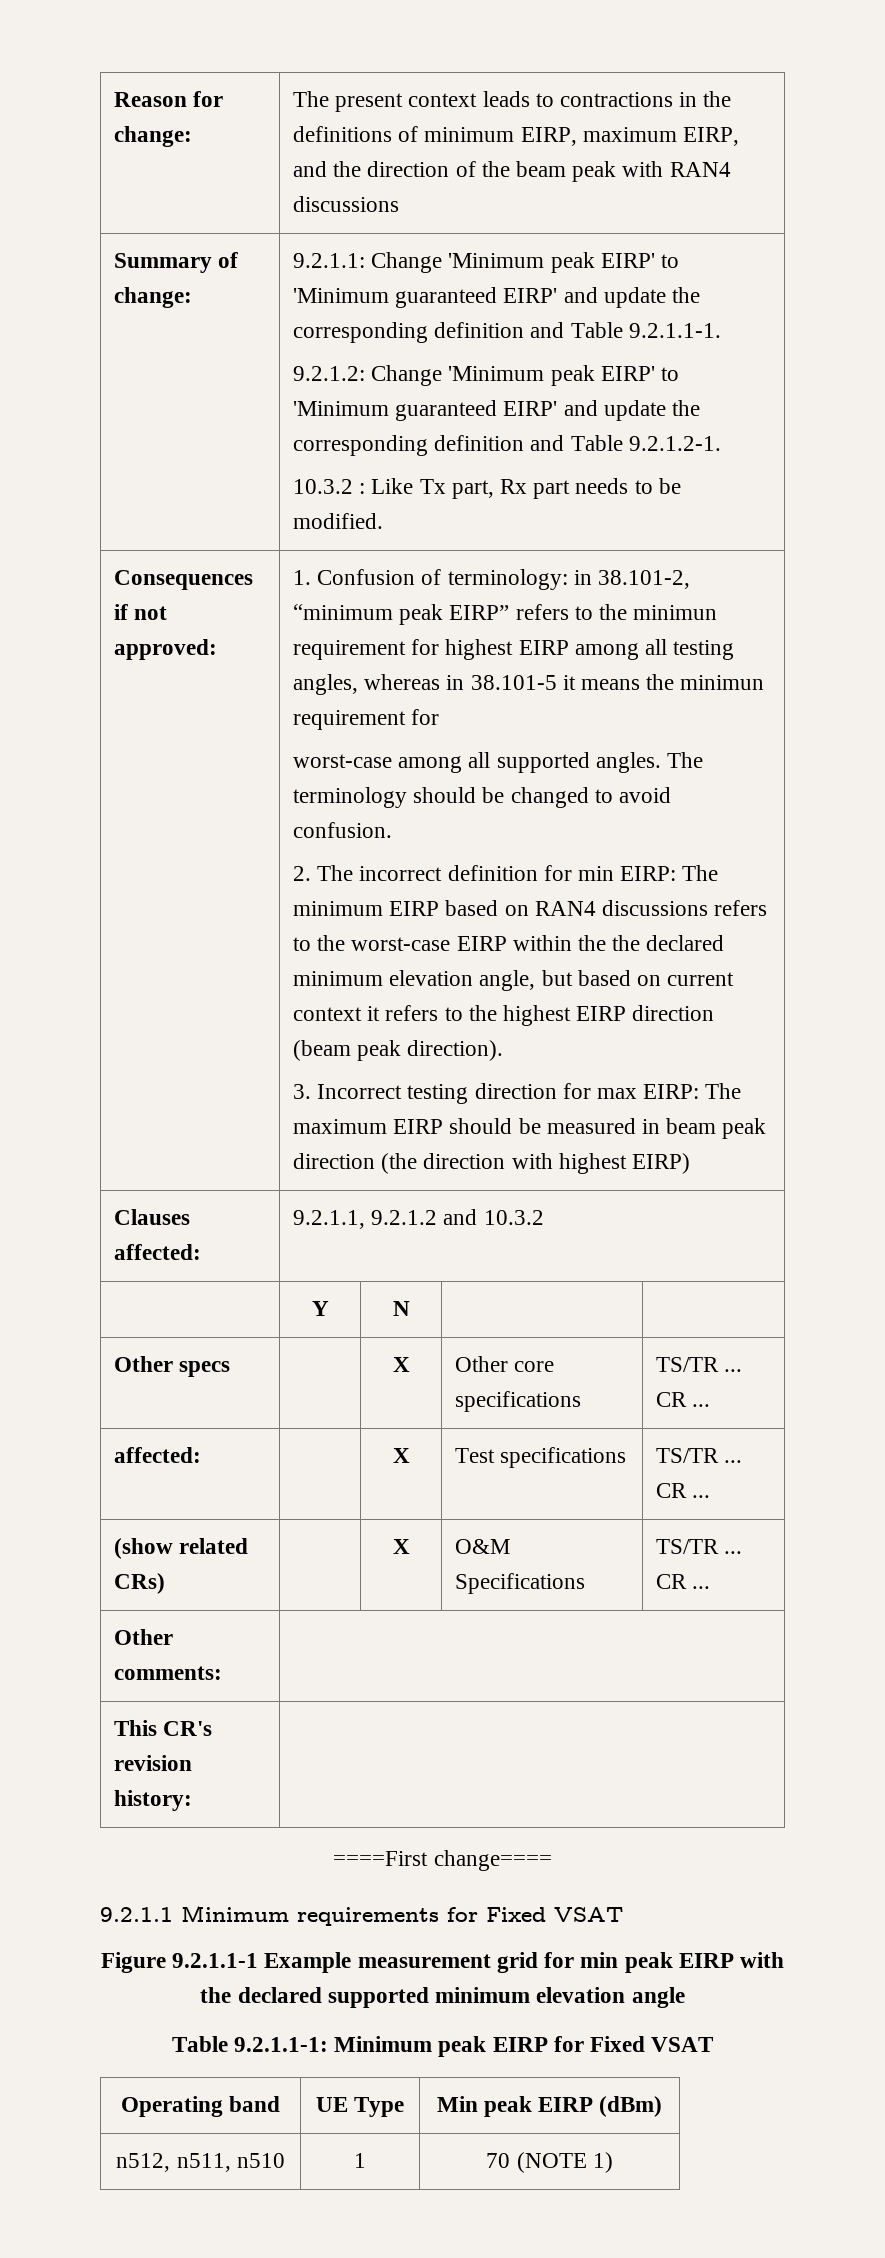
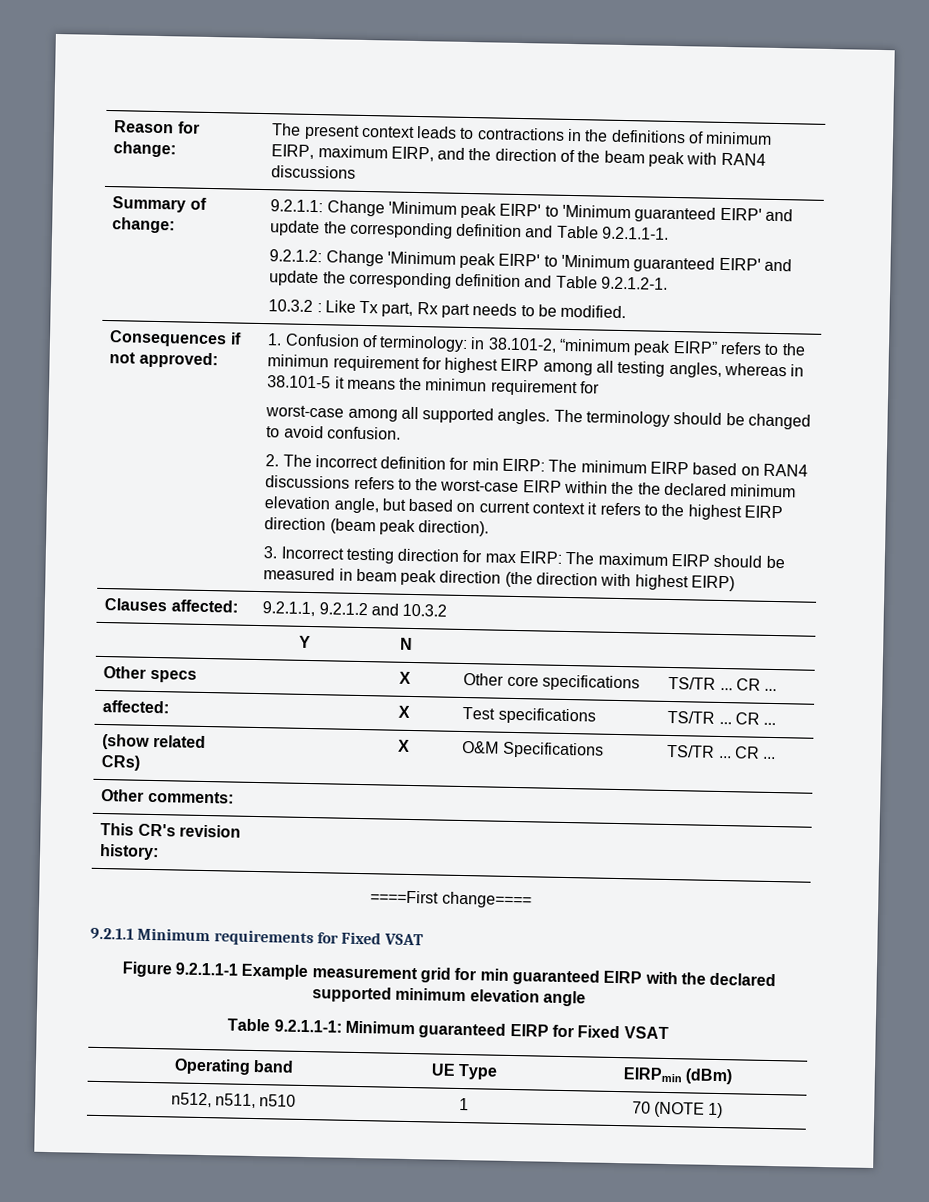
[624,1952,673,1973] peak -> [511,968,600,986] guaranteed
[438,2036,487,2057] peak -> [418,1022,507,1039] guaranteed
[436,2096,594,2117] Min peak EIRP -> [622,1067,682,1083] EIRPmin

